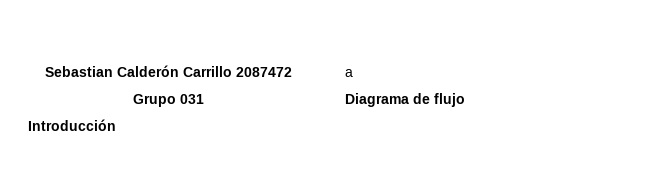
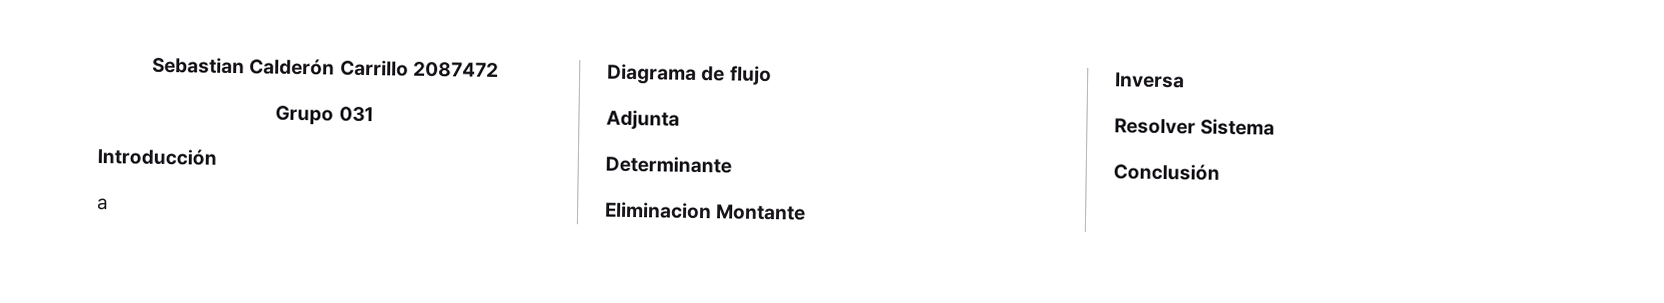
(465, 100) none -> [606,109,680,130] [605,155,732,174] [604,201,807,221] [1114,72,1185,89] [1114,118,1276,136] [1113,163,1220,181] // Adjunta // Determinante // Eliminacion Montante // Inversa // Resolver Sistema // Conclusión

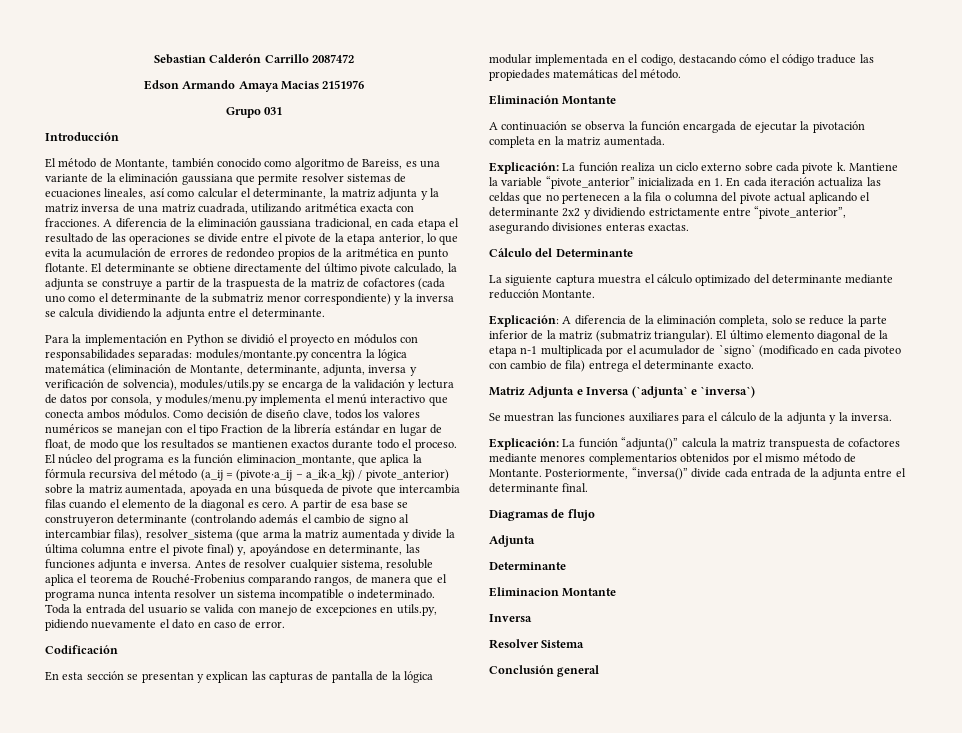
[275,105,374,125] [97,147,217,166] [97,197,108,211] [606,63,697,85] Grupo 031 // Introducción // a // Diagrama -> [143,80,365,92] [225,107,283,118] [45,132,119,141] [45,158,441,170] [45,173,407,185] [45,188,440,200] [45,203,415,214] [45,218,460,230] [45,233,459,245] [45,248,448,260] [45,262,457,275] [45,278,445,290] [45,293,455,305] [45,308,325,320] [45,334,419,346] [45,349,407,361] [45,364,417,376] [45,379,454,391] [45,393,448,406] [45,409,420,420] [45,424,442,436] [45,439,457,451] [45,453,422,466] [45,469,449,481] [45,483,461,496] [45,499,409,511] [45,514,409,526] [45,529,455,541] [45,543,420,556] [45,559,434,571] [45,574,447,586] [45,589,435,601] [45,604,437,616] [45,619,285,631] [45,645,118,654] [45,671,433,683] [489,54,874,66] [489,69,682,81] [489,95,617,105] [489,121,865,133] [489,136,665,148] [489,162,899,174] [489,176,881,189] [489,192,870,204] [489,206,847,219] [489,222,690,234] [489,248,633,257] [489,274,894,286] [489,289,596,299] [489,315,888,327] [489,329,889,342] [489,344,902,357] [489,360,754,372] [489,386,756,398] [489,412,892,424] [489,437,901,450] [489,453,856,465] [489,467,906,480] [489,483,589,493] [489,510,548,521] Edson Armando Amaya Macias 2151976 // Grupo 031 // Introducción // El método de Montante, también conocido como algoritmo de Bareiss, es una variante de la eliminación gaussiana que permite resolver sistemas de ecuaciones lineales, así como calcular el determinante, la matriz adjunta y la matriz inversa de una matriz cuadrada, utilizando aritmética exacta con fracciones. A diferencia de la eliminación gaussiana tradicional, en cada etapa el resultado de las operaciones se divide entre el pivote de la etapa anterior, lo que evita la acumulación de errores de redondeo propios de la aritmética en punto flotante. El determinante se obtiene directamente del último pivote calculado, la adjunta se construye a partir de la traspuesta de la matriz de cofactores (cada uno como el determinante de la submatriz menor correspondiente) y la inversa se calcula dividiendo la adjunta entre el determinante. // Para la implementación en Python se dividió el proyecto en módulos con responsabilidades separadas: modules/montante.py concentra la lógica matemática (eliminación de Montante, determinante, adjunta, inversa y verificación de solvencia), modules/utils.py se encarga de la validación y lectura de datos por consola, y modules/menu.py implementa el menú interactivo que conecta ambos módulos. Como decisión de diseño clave, todos los valores numéricos se manejan con el tipo Fraction de la librería estándar en lugar de float, de modo que los resultados se mantienen exactos durante todo el proceso. El núcleo del programa es la función eliminacion_montante, que aplica la fórmula recursiva del método (a_ij = (pivote·a_ij − a_ik·a_kj) / pivote_anterior) sobre la matriz aumentada, apoyada en una búsqueda de pivote que intercambia filas cuando el elemento de la diagonal es cero. A partir de esa base se construyeron determinante (controlando además el cambio de signo al intercambiar filas), resolver_sistema (que arma la matriz aumentada y divide la última columna entre el pivote final) y, apoyándose en determinante, las funciones adjunta e inversa. Antes de resolver cualquier sistema, resoluble aplica el teorema de Rouché-Frobenius comparando rangos, de manera que el programa nunca intenta resolver un sistema incompatible o indeterminado. Toda la entrada del usuario se valida con manejo de excepciones en utils.py, pidiendo nuevamente el dato en caso de error. // Codificación // En esta sección se presentan y explican las capturas de pantalla de la lógica modular implementada en el codigo, destacando cómo el código traduce las propiedades matemáticas del método. // Eliminación Montante // A continuación se observa la función encargada de ejecutar la pivotación completa en la matriz aumentada. // Explicación: La función realiza un ciclo externo sobre cada pivote k. Mantiene la variable “pivote_anterior” inicializada en 1. En cada iteración actualiza las celdas que no pertenecen a la fila o columna del pivote actual aplicando el determinante 2x2 y dividiendo estrictamente entre “pivote_anterior”, asegurando divisiones enteras exactas. // Cálculo del Determinante // La siguiente captura muestra el cálculo optimizado del determinante mediante reducción Montante. // Explicación: A diferencia de la eliminación completa, solo se reduce la parte inferior de la matriz (submatriz triangular). El último elemento diagonal de la etapa n-1 multiplicada por el acumulador de `signo` (modificado en cada pivoteo con cambio de fila) entrega el determinante exacto. // Matriz Adjunta e Inversa (`adjunta` e `inversa`) // Se muestran las funciones auxiliares para el cálculo de la adjunta y la inversa. // Explicación: La función “adjunta()” calcula la matriz transpuesta de cofactores mediante menores complementarios obtenidos por el mismo método de Montante. Posteriormente, “inversa()” divide cada entrada de la adjunta entre el determinante final. // Diagramas
(1220, 172) none -> [557,665,600,677] general

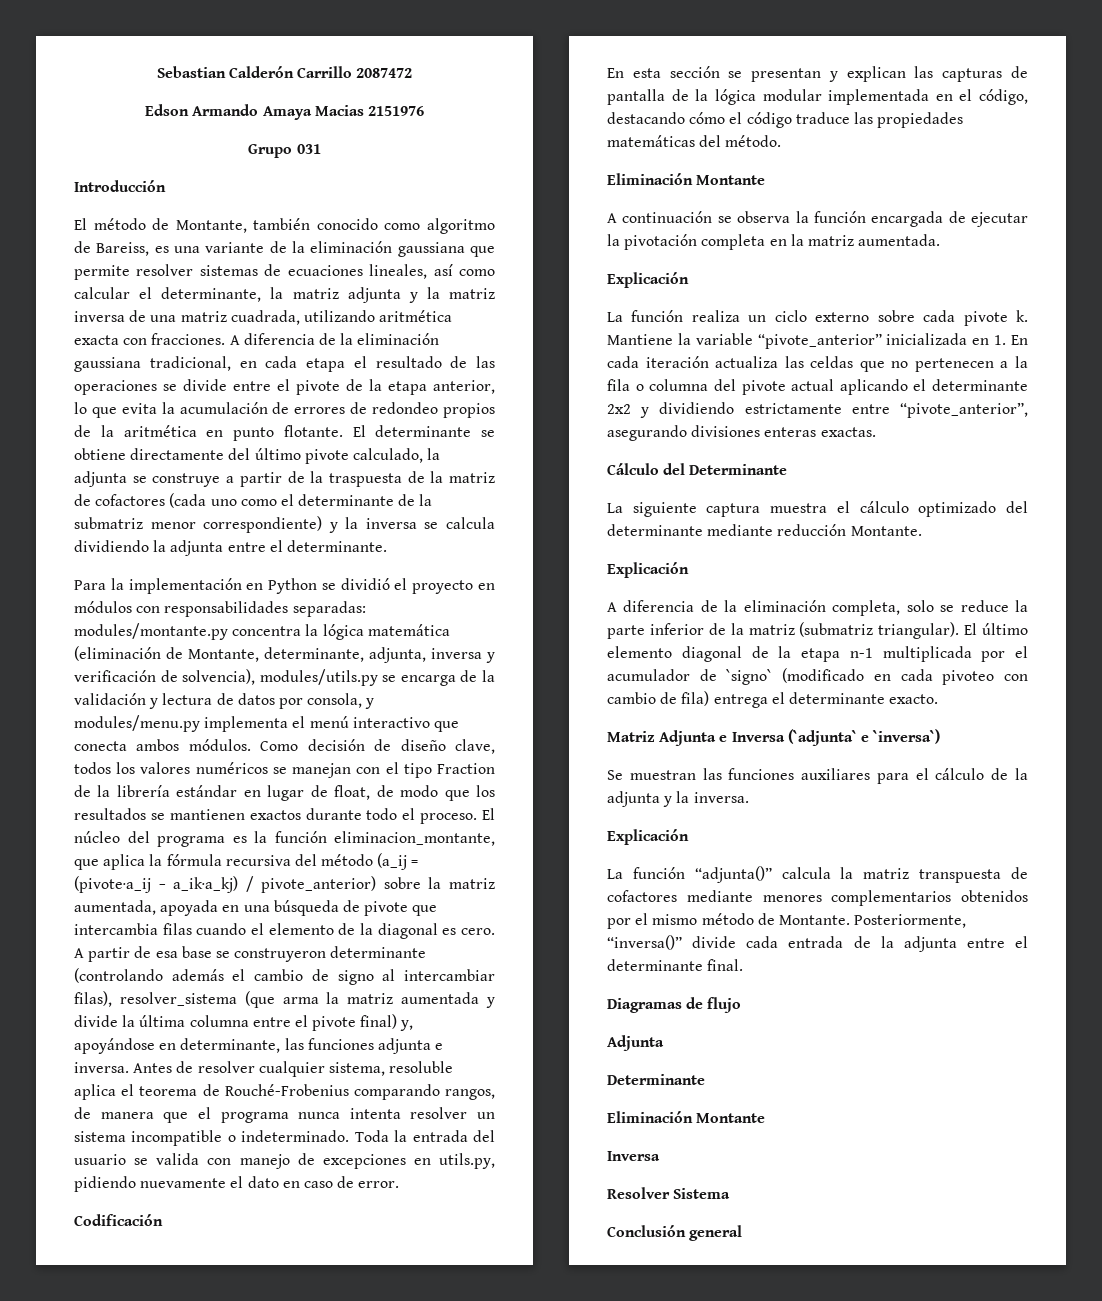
[640,54,676,66] codigo, -> [979,89,1028,105] código,
[489,162,559,174] Explicación: -> [607,272,689,288] Explicación //
[489,315,559,327] Explicación: -> [607,562,689,578] Explicación //
[489,438,559,450] Explicación: -> [607,829,689,845] Explicación //
[489,587,559,597] Eliminacion -> [607,1111,693,1123] Eliminación

